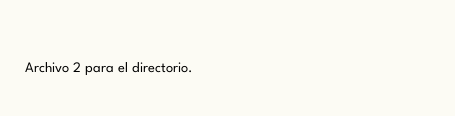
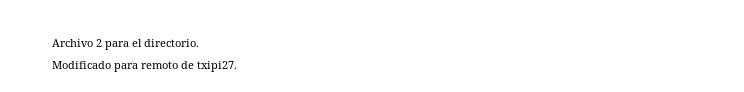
(193, 67) none -> [52,61,237,72] // Modificado para remoto de txipi27.

